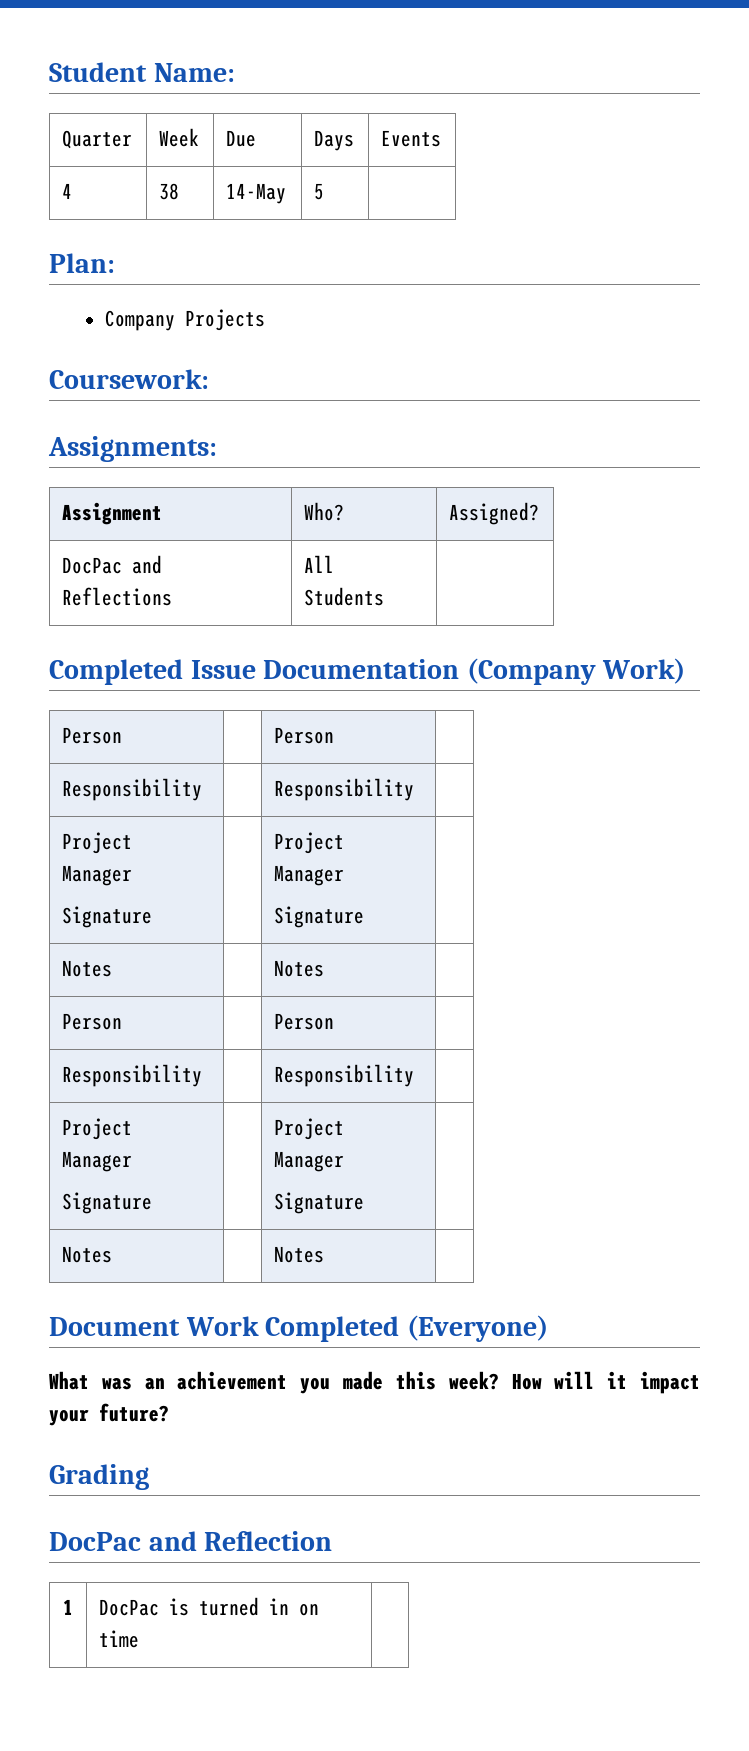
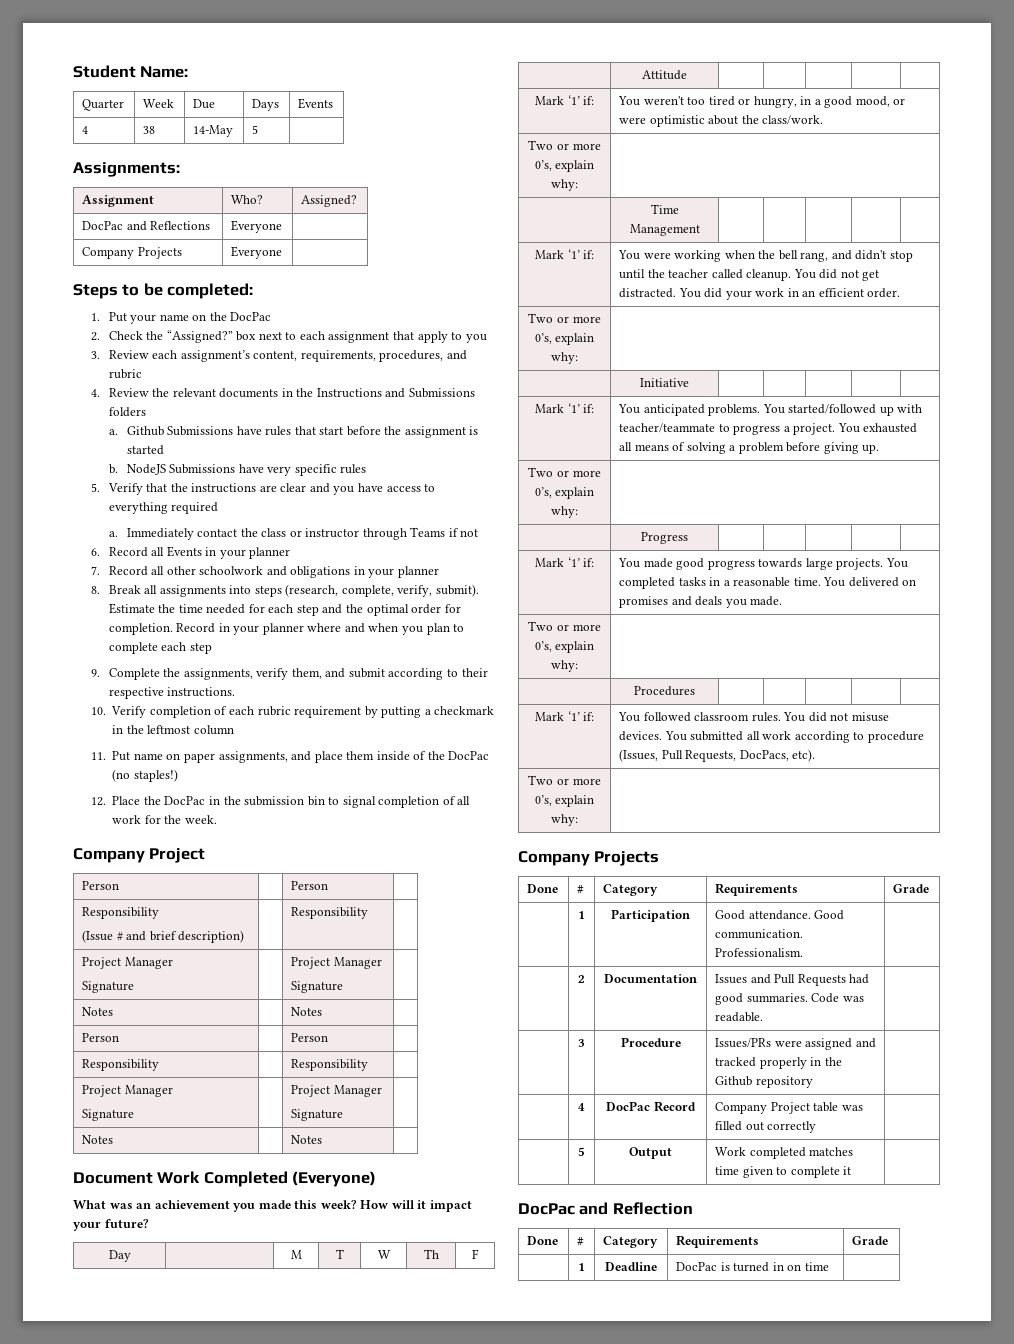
[49,253,115,273] [105,309,266,331] [49,369,209,389] // Plan: // Company Projects // Coursework: -> (259, 129) none
[304,555,335,573] [304,587,385,606] [49,658,686,685] [62,727,123,744] [274,727,335,744] [62,778,203,801] All Students | // Completed Issue Documentation (Company Work) // Person | | Person | // Responsibility -> [231,220,283,233] [82,247,182,259] [231,246,283,259] [73,283,254,299] [90,312,272,324] [90,330,487,343] [90,350,467,362] [108,369,142,379] [90,388,475,398] [108,407,146,417] [108,426,479,438] [126,445,164,455] [108,464,367,476] [90,483,436,495] [108,502,219,514] [108,527,479,540] [90,546,291,559] [90,566,439,578] [90,584,479,597] [108,603,461,616] [108,623,465,635] [108,642,212,654] [90,668,488,680] [108,687,236,699] [90,706,495,718] [112,725,234,735] [90,751,490,763] [112,769,178,782] [90,796,471,808] [112,815,217,824] [73,848,206,863] [82,881,120,890] [291,881,329,890] [82,907,160,919] [82,930,245,943] Everyone | // Company Projects | Everyone | // Steps to be completed: // 1. Put your name on the DocPac // 2. Check the “Assigned?” box next to each assignment that apply to you // 3. Review each assignment’s content, requirements, procedures, and rubric // 4. Review the relevant documents in the Instructions and Submissions folders // a. Github Submissions have rules that start before the assignment is started // b. NodeJS Submissions have very specific rules // 5. Verify that the instructions are clear and you have access to everything required // a. Immediately contact the class or instructor through Teams if not // 6. Record all Events in your planner // 7. Record all other schoolwork and obligations in your planner // 8. Break all assignments into steps (research, complete, verify, submit). Estimate the time needed for each step and the optimal order for completion. Record in your planner where and when you plan to complete each step // 9. Complete the assignments, verify them, and submit according to their respective instructions. // 10. Verify completion of each rubric requirement by putting a checkmark in the leftmost column // 11. Put name on paper assignments, and place them inside of the DocPac (no staples!) // 12. Place the DocPac in the submission bin to signal completion of all work for the week. // Company Project // Person | | Person | // Responsibility // (Issue # and brief description)
[49,1464,149,1490] [49,1531,333,1551] [63,1599,73,1615] // Grading // DocPac and Reflection // 1 -> [108,1250,131,1262] [290,1250,302,1259] [335,1249,344,1259] [377,1250,391,1259] [423,1249,439,1259] [472,1249,479,1259] [642,70,687,80] [534,95,595,105] [618,96,906,108] [619,115,824,127] [528,140,601,150] [534,160,595,172] [551,179,578,191] [650,204,679,214] [629,224,700,236] [534,249,595,259] [618,250,913,262] [619,269,880,281] [619,288,901,300] [528,313,601,323] [534,333,595,345] [551,352,578,364] [640,378,689,387] [534,403,595,413] [618,404,923,416] [619,423,918,435] [619,442,880,454] [528,467,601,477] [534,487,595,499] [551,506,578,518] [641,532,688,544] [534,557,595,567] [618,558,908,570] [619,577,917,589] [619,596,783,608] [528,621,601,631] [534,641,595,653] [551,660,578,672] [634,686,695,696] [534,711,595,721] [618,712,889,722] [619,731,924,743] [619,749,816,762] [528,775,601,785] [534,795,595,807] [551,814,578,826] [518,851,660,866] [527,884,559,893] [577,885,585,894] [603,884,659,896] [715,883,799,896] [893,884,930,893] [578,911,585,919] [611,909,690,922] [715,910,845,920] [715,929,804,939] [715,948,804,957] [578,975,585,983] [604,974,697,983] [715,974,870,986] [715,993,864,1005] [715,1012,764,1022] [578,1039,585,1047] [620,1037,681,1047] [715,1038,876,1050] [715,1057,842,1069] [715,1076,813,1088] [578,1103,585,1111] [606,1101,696,1112] [715,1102,863,1114] [715,1121,817,1133] [578,1147,585,1156] [629,1147,672,1159] [715,1147,854,1159] [715,1166,852,1178] [518,1202,693,1215] [527,1236,559,1245] [577,1237,585,1246] [603,1236,659,1248] [676,1235,760,1248] [852,1236,889,1245] [578,1263,585,1271] [605,1262,657,1271] // Day | | M | T | W | Th | F // | Attitude | | | | | // Mark ‘1’ if: | You weren't too tired or hungry, in a good mood, or were optimistic about the class/work. // Two or more 0’s, explain why: | // | Time Management | | | | | // Mark ‘1’ if: | You were working when the bell rang, and didn't stop until the teacher called cleanup. You did not get distracted. You did your work in an efficient order. // Two or more 0’s, explain why: | // | Initiative | | | | | // Mark ‘1’ if: | You anticipated problems. You started/followed up with teacher/teammate to progress a project. You exhausted all means of solving a problem before giving up. // Two or more 0’s, explain why: | // | Progress | | | | | // Mark ‘1’ if: | You made good progress towards large projects. You completed tasks in a reasonable time. You delivered on promises and deals you made. // Two or more 0’s, explain why: | // | Procedures | | | | | // Mark ‘1’ if: | You followed classroom rules. You did not misuse devices. You submitted all work according to procedure (Issues, Pull Requests, DocPacs, etc). // Two or more 0’s, explain why: | // Company Projects // Done | # | Category | Requirements | Grade // | 1 | Participation | Good attendance. Good communication. Professionalism. | // | 2 | Documentation | Issues and Pull Requests had good summaries. Code was readable. | // | 3 | Procedure | Issues/PRs were assigned and tracked properly in the Github repository | // | 4 | DocPac Record | Company Project table was filled out correctly | // | 5 | Output | Work completed matches time given to complete it | // DocPac and Reflection // Done | # | Category | Requirements | Grade // | 1 | Deadline

